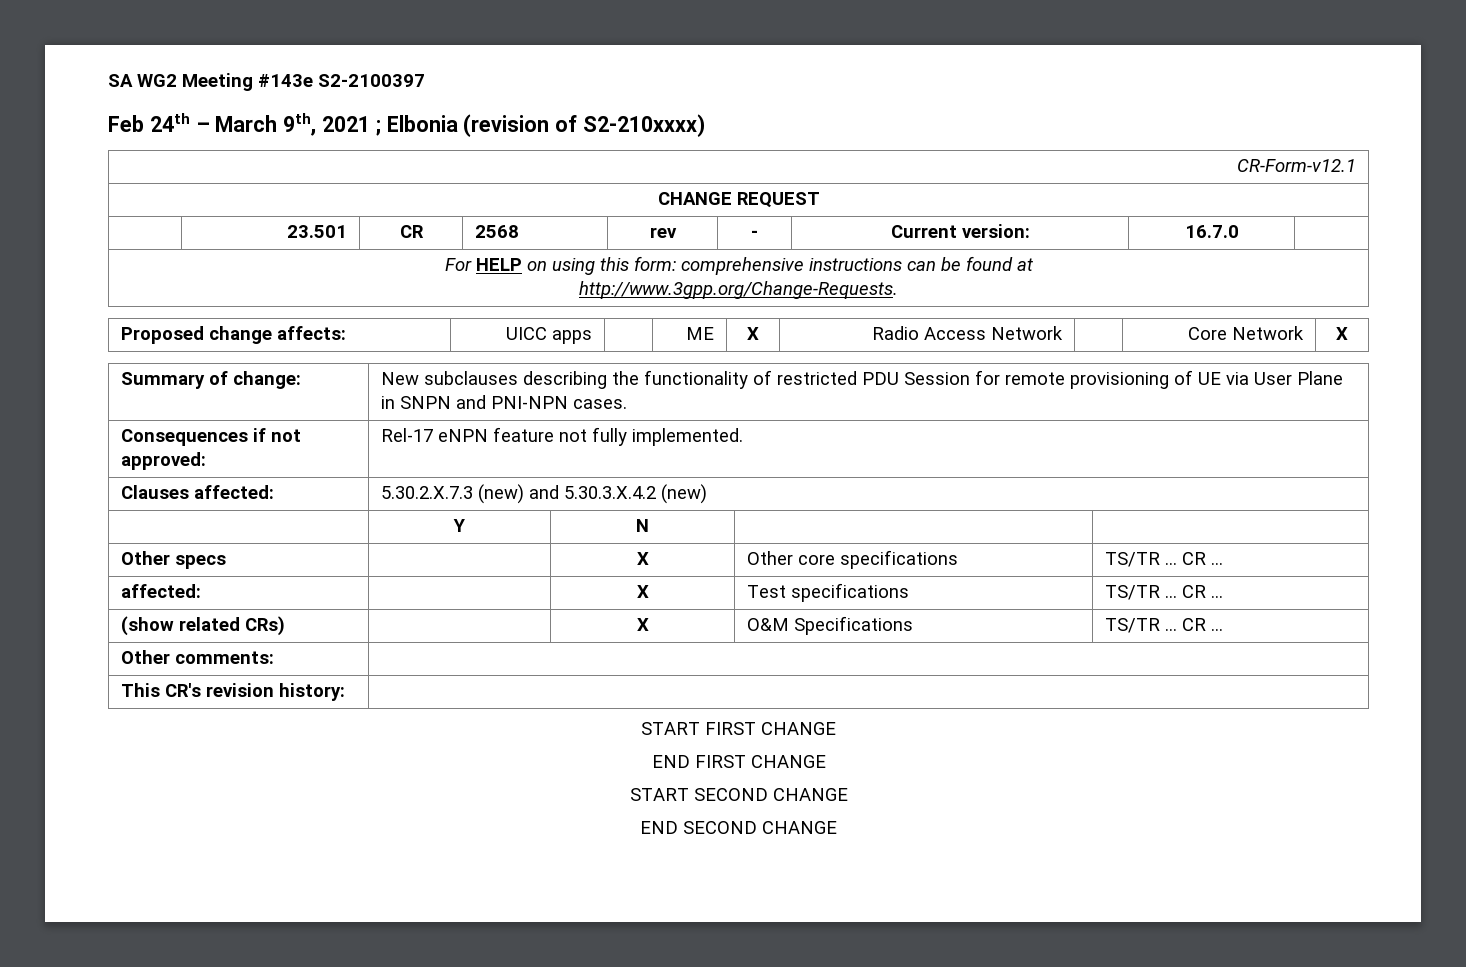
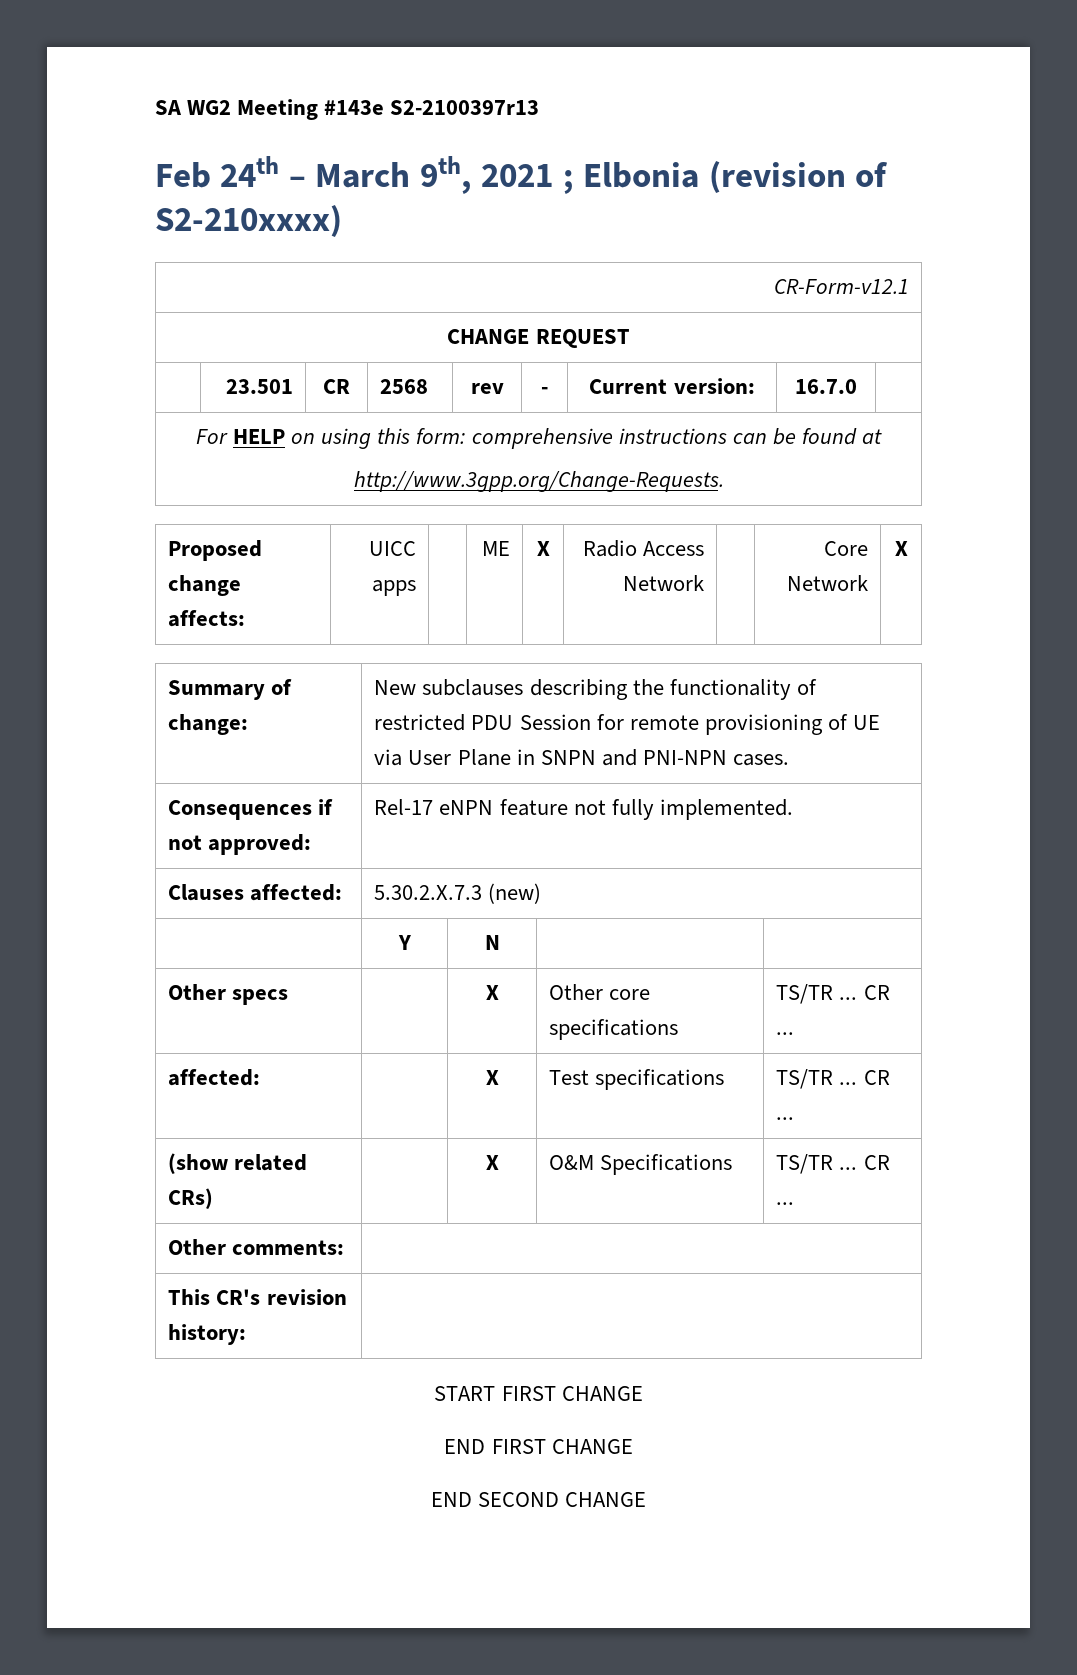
[318,74,425,87] S2-2100397 -> [390,100,540,115] S2-2100397r13
[529,484,708,504] and 5.30.3.X.4.2 (new) -> (542, 893) none
[629,788,848,801] // START SECOND CHANGE -> (633, 1446) none

